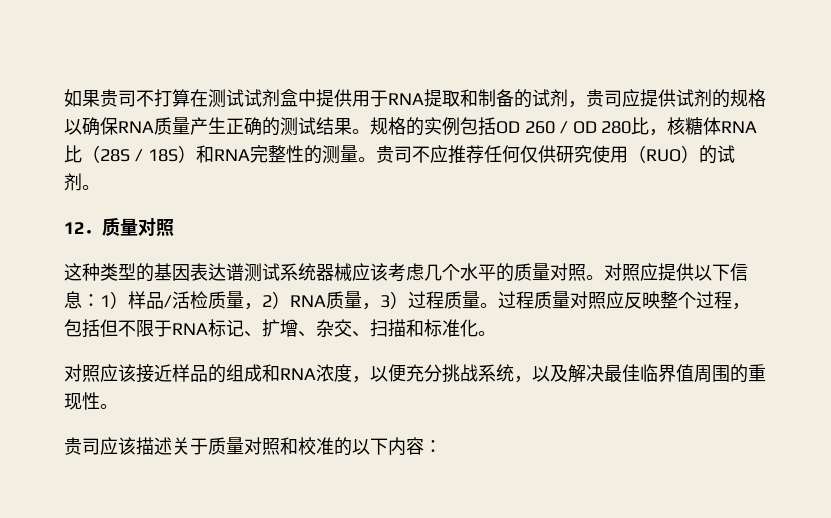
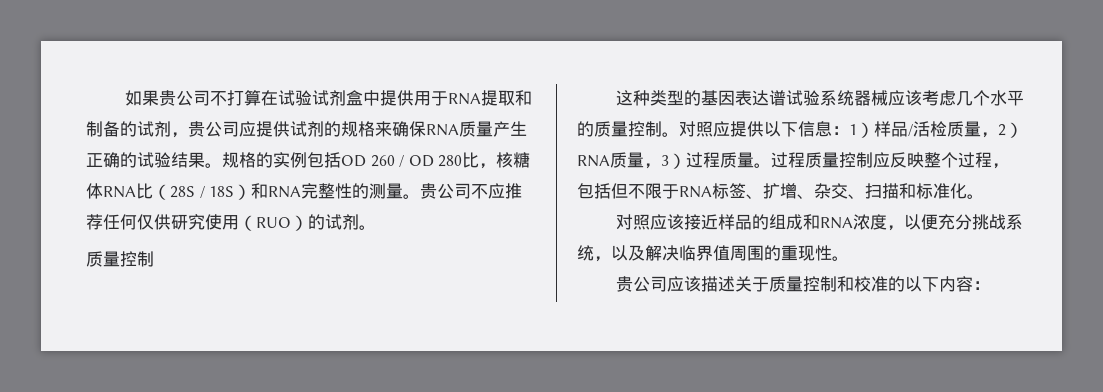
(118, 98) none -> [176,90,194,106] 公
[208,89,244,108] 测试 -> [278,90,313,106] 试验
(604, 98) none -> [205,121,222,137] 公
[64,119,82,135] 以 -> [375,121,392,137] 来
[280,117,316,136] 测试 -> [137,152,171,168] 试验
(394, 154) none -> [437,183,455,199] 公
[64,217,174,237] 12．质量对照 -> [86,251,154,267] 质量控制
[244,263,280,282] 测试 -> [786,90,821,106] 试验
[550,263,586,281] 对照 -> [628,121,662,137] 控制
[570,291,606,309] 对照 -> [839,152,873,168] 控制
[226,319,244,337] 记 -> [729,183,746,198] 签
[604,364,640,382] 最佳 -> (679, 253) none
(82, 446) none -> [633,276,651,292] 公
[244,437,280,455] 对照 -> [803,276,838,292] 控制

